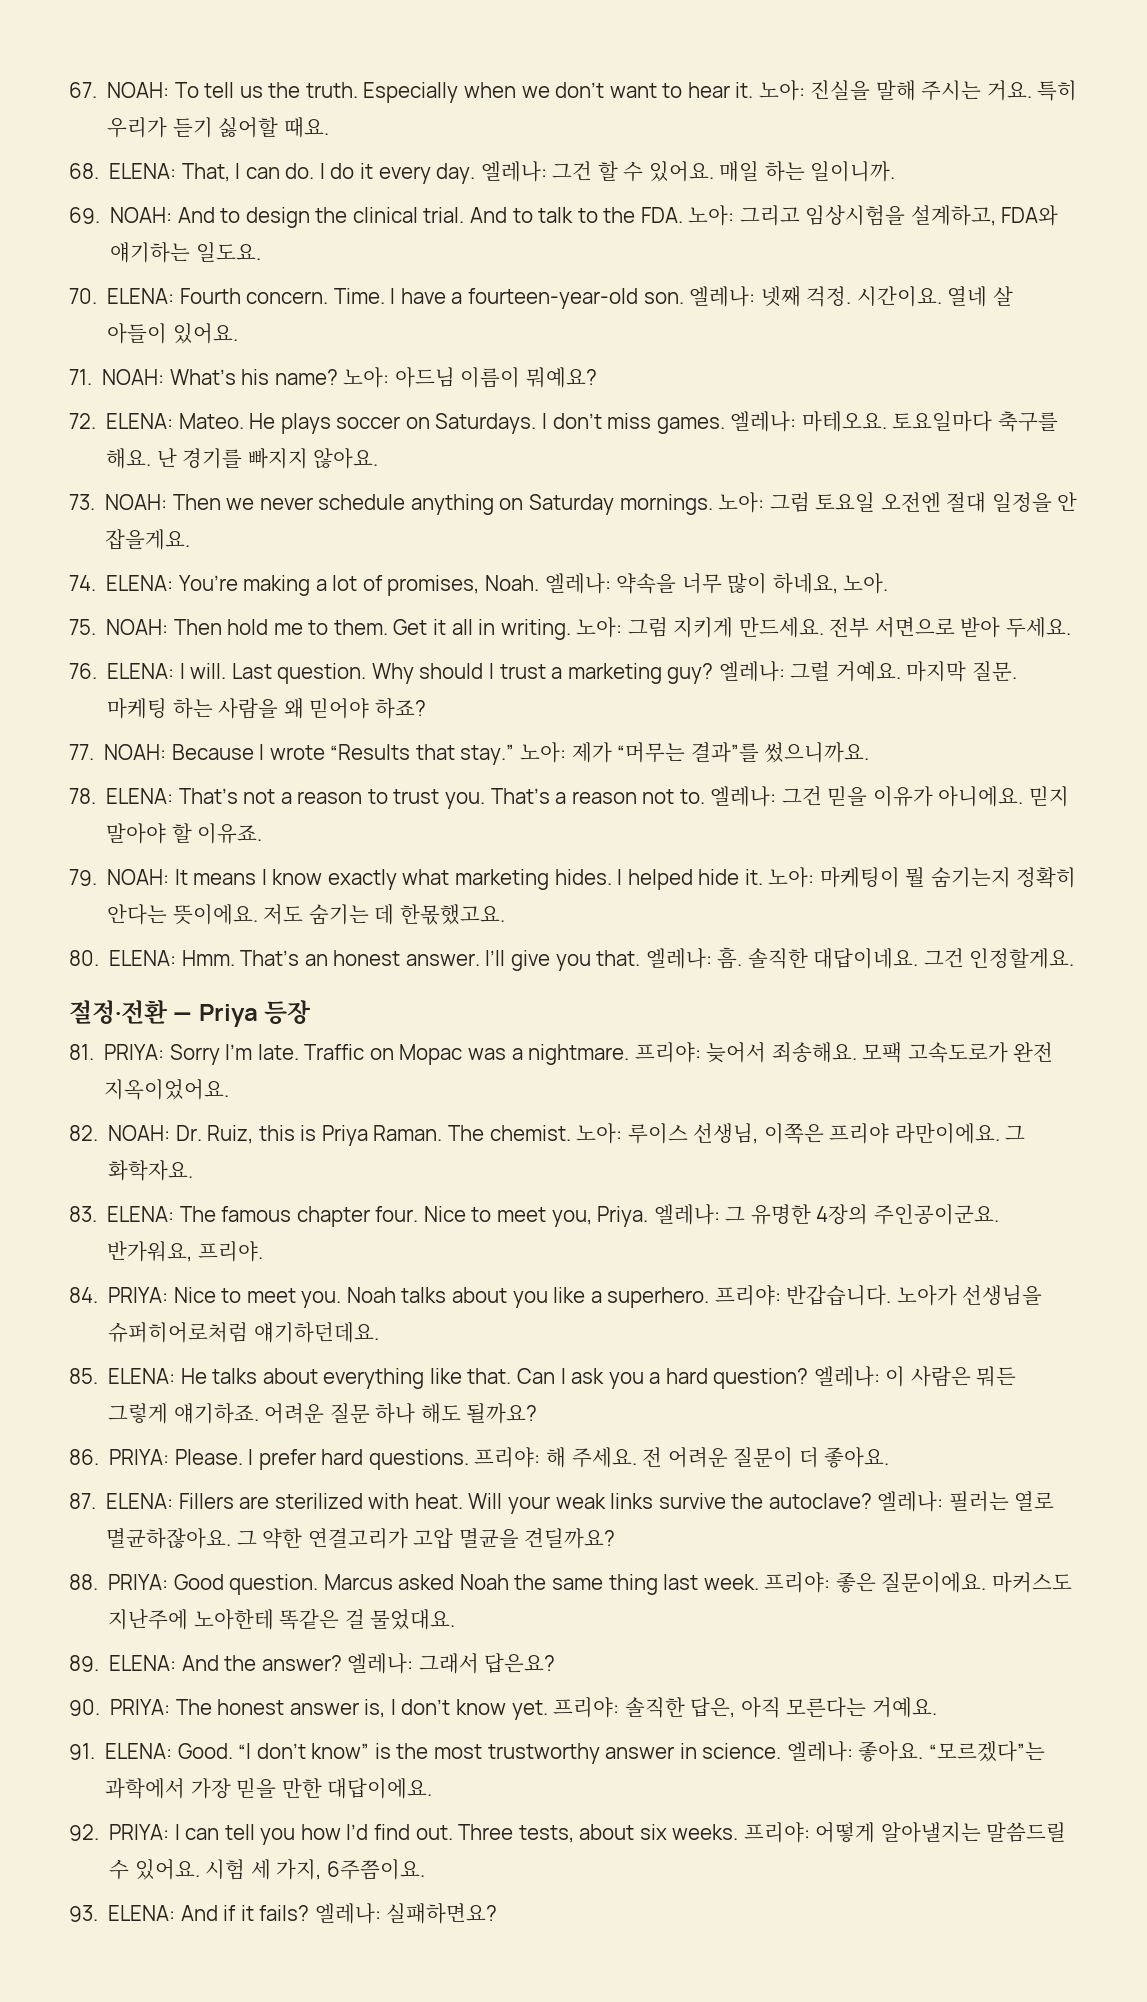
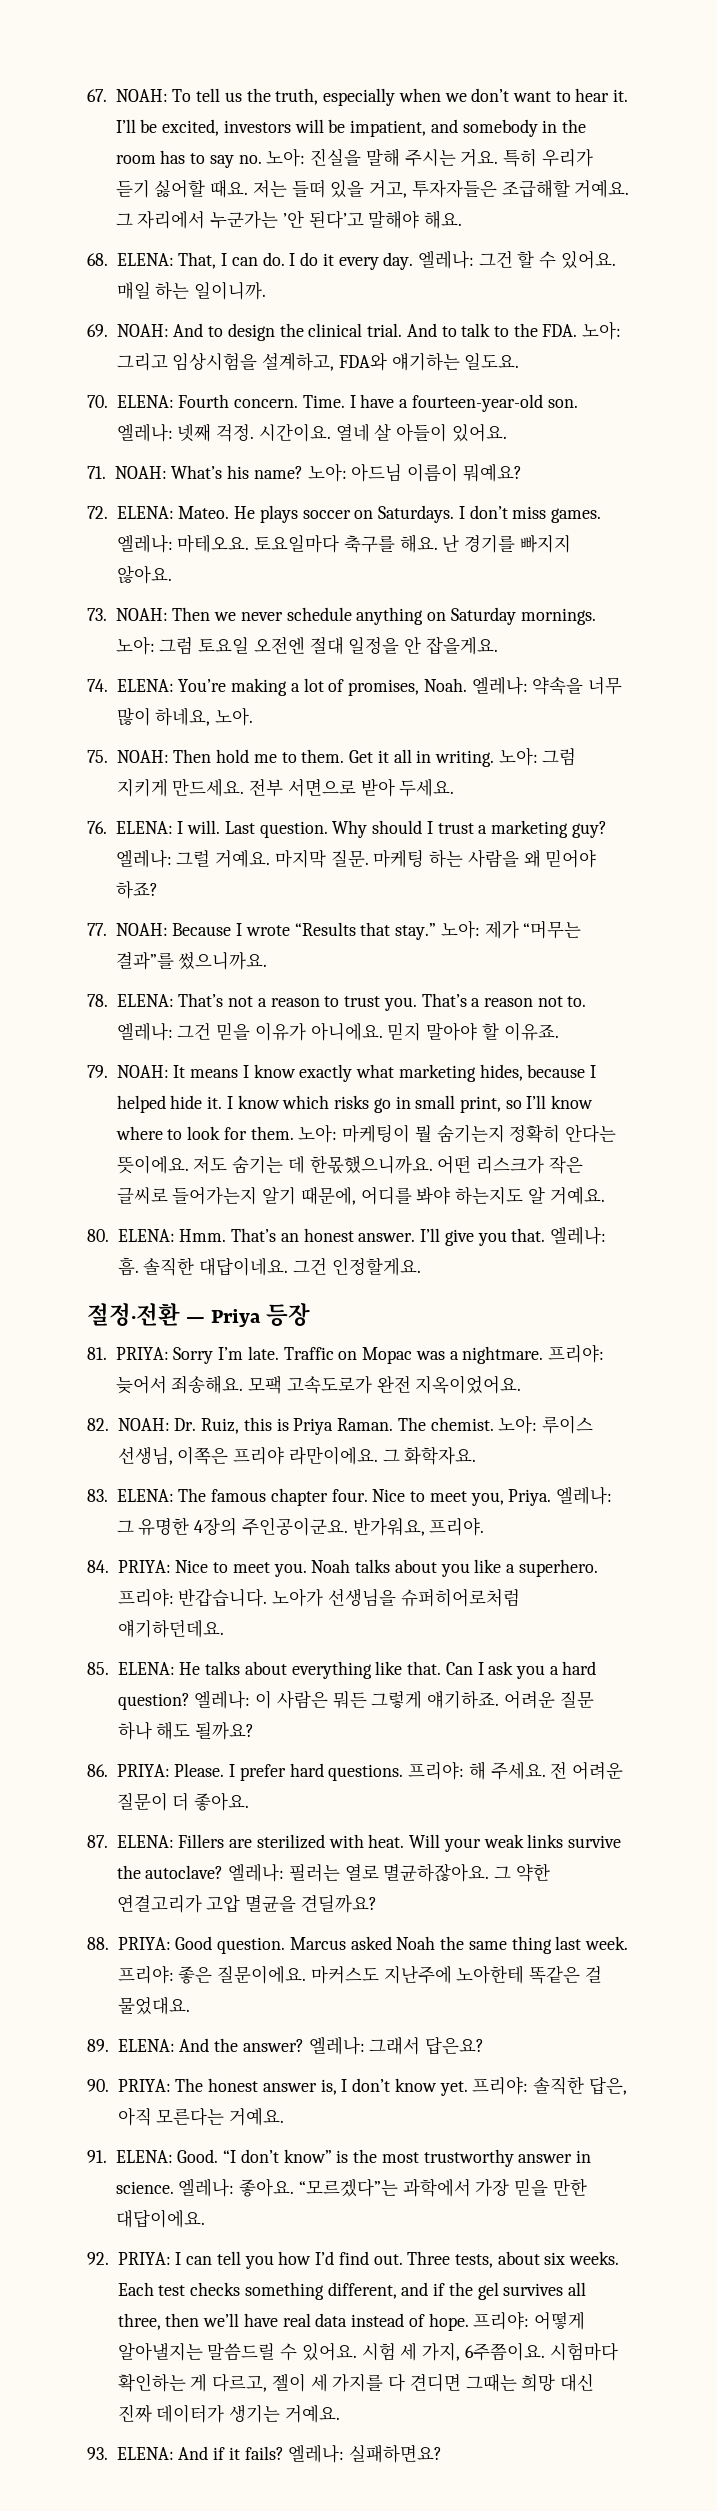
[305,82,459,103] truth. Especially -> [275,88,396,106] truth, especially
(754, 90) none -> [115,119,587,137] [115,150,262,168] I’ll be excited, investors will be impatient, and somebody in the room has to say no.
(329, 127) none -> [252,179,630,198] [115,210,463,229] 저는 들떠 있을 거고, 투자자들은 조급해할 거예요. 그 자리에서 누군가는 ’안 된다’고 말해야 해요.
[554,869,612,885] hides. -> [479,1064,586,1081] hides, because
(763, 877) none -> [226,1095,594,1113] [115,1126,294,1140] I know which risks go in small print, so I’ll know where to look for them.
[399,904,505,925] 한몫했고요. -> [309,1155,583,1174] [116,1186,605,1205] 한몫했으니까요. 어떤 리스크가 작은 글씨로 들어가는지 알기 때문에, 어디를 봐야 하는지도 알 거예요.
(739, 1832) none -> [117,2282,587,2300] [117,2313,469,2331] Each test checks something different, and if the gel survives all three, then we’ll have real data instead of hope.
(425, 1869) none -> [549,2342,618,2361] [117,2373,595,2392] [117,2404,340,2423] 시험마다 확인하는 게 다르고, 젤이 세 가지를 다 견디면 그때는 희망 대신 진짜 데이터가 생기는 거예요.

